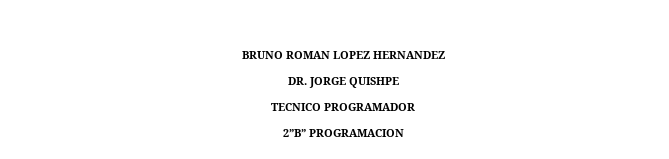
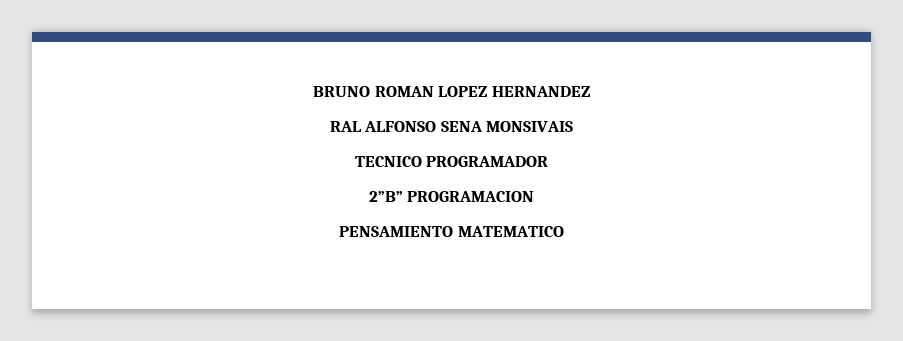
[287,77,399,88] DR. JORGE QUISHPE -> [329,121,574,132] RAL ALFONSO SENA MONSIVAIS
(404, 133) none -> [339,226,564,237] // PENSAMIENTO MATEMATICO

